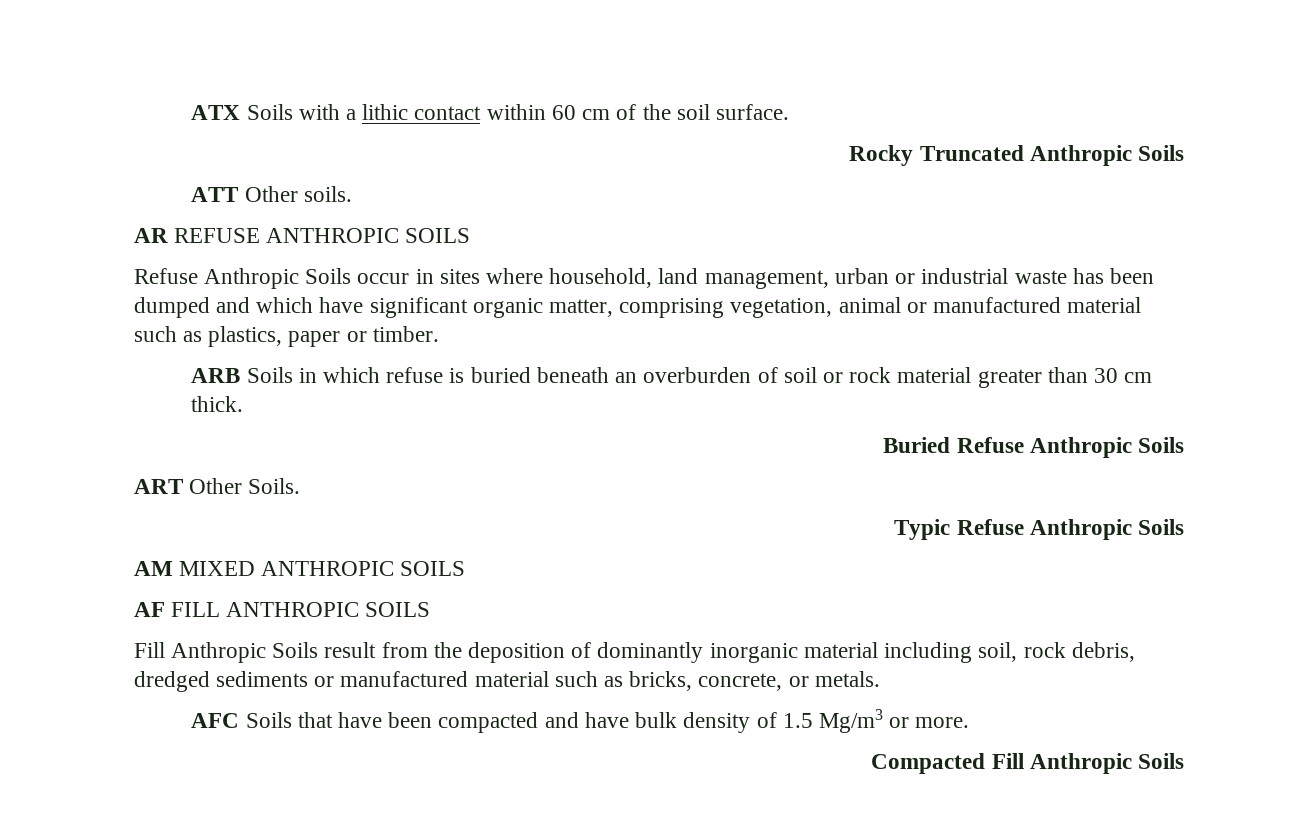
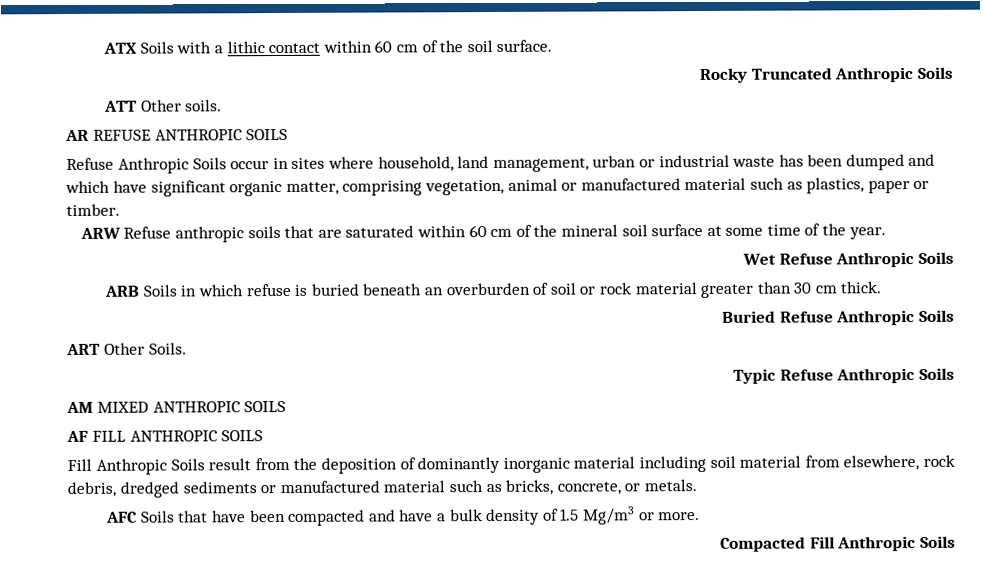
(439, 334) none -> [79,223,886,243] [742,251,955,268] // ARW Refuse anthropic soils that are saturated within 60 cm of the mineral soil surface at some time of the year. // Wet Refuse Anthropic Soils
[978,642,1018,662] soil, -> [709,454,920,471] soil material from elsewhere,
(629, 720) none -> [436,513,446,522] a

